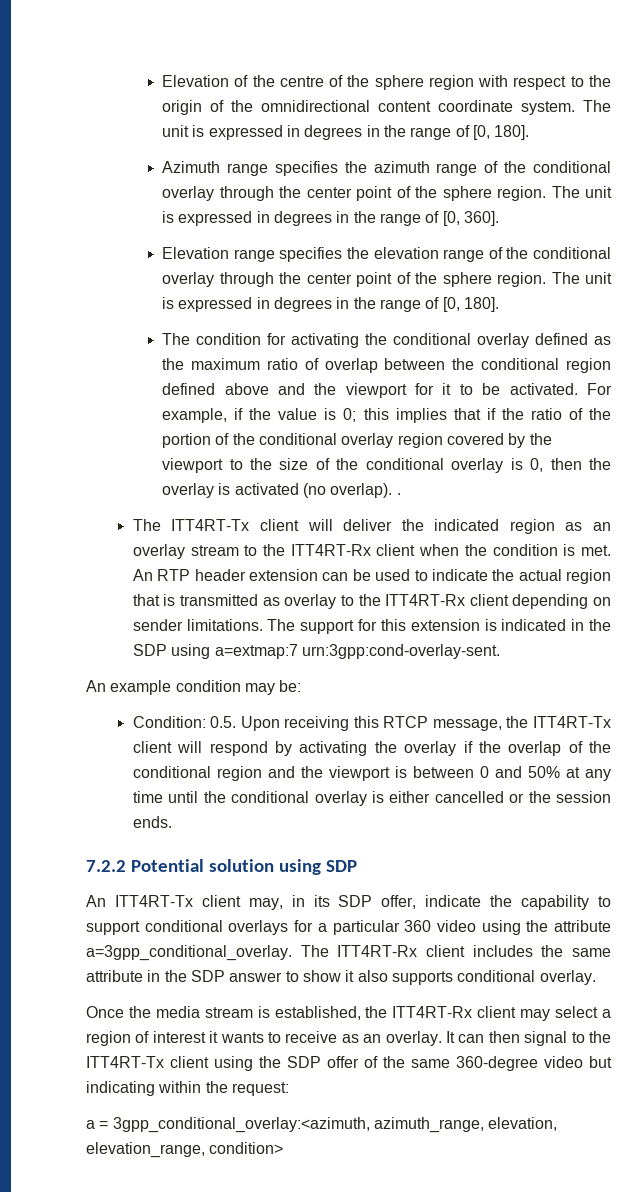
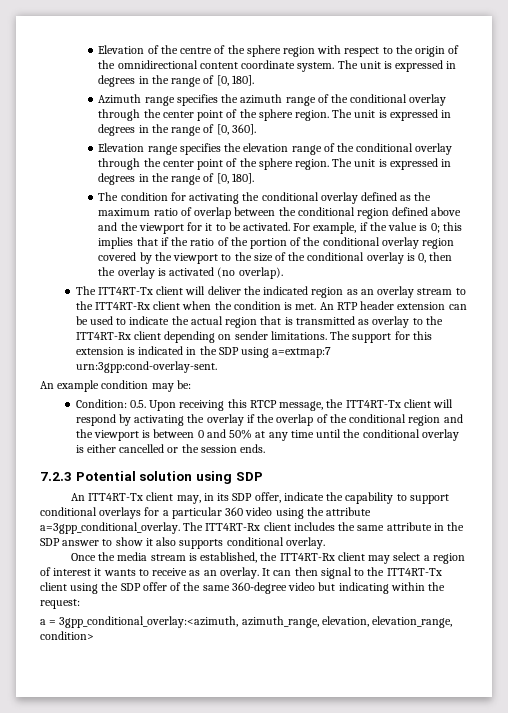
[396,493,401,495] . -> (283, 273) none
[86,860,126,872] 7.2.2 -> [40,472,72,481] 7.2.3

